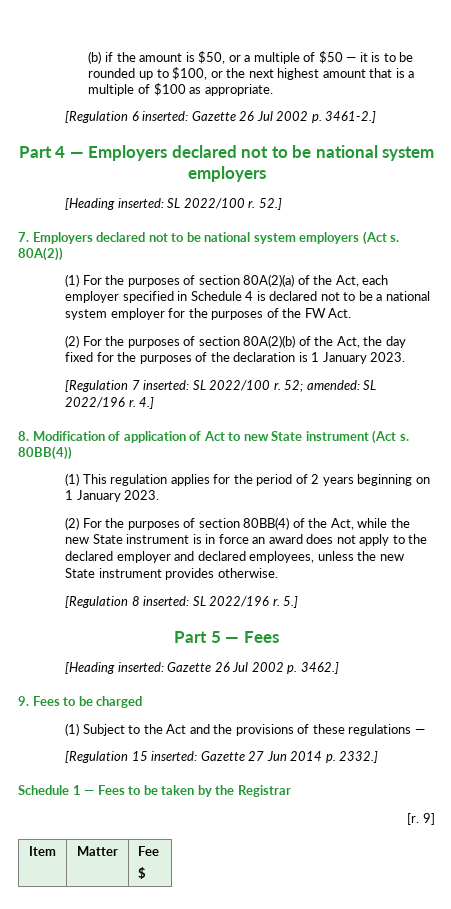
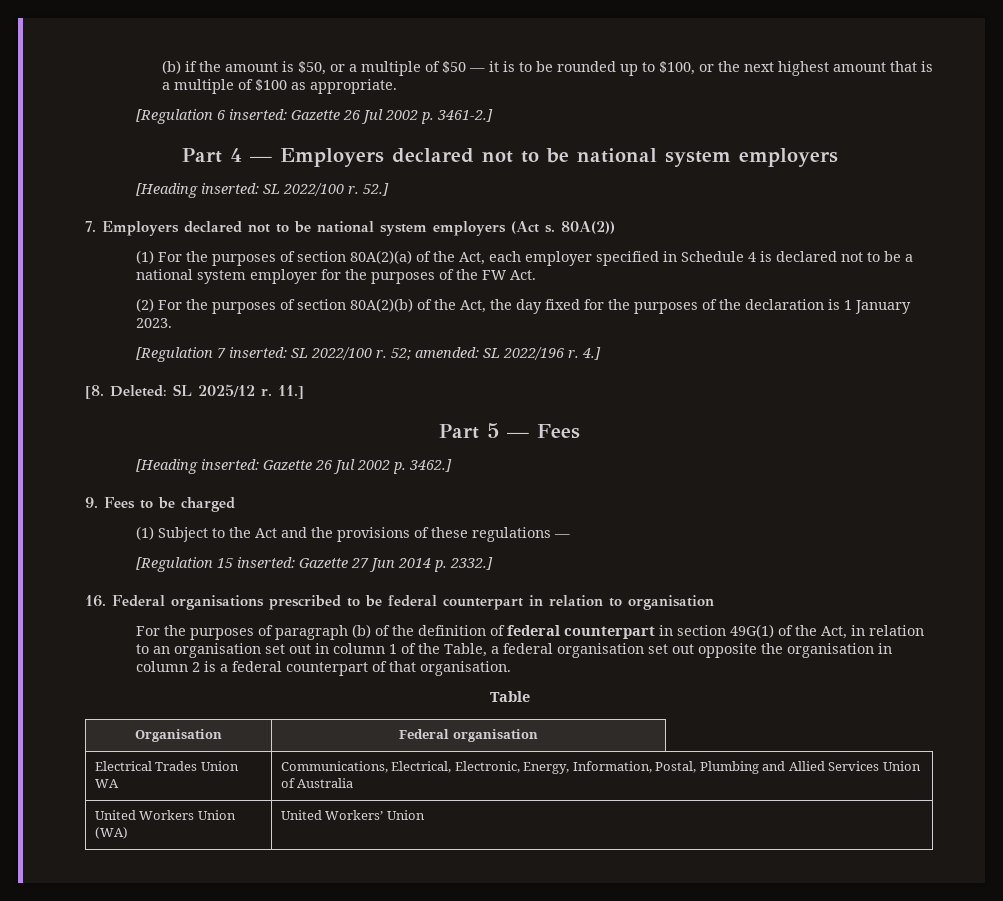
[18,430,409,444] [18,446,72,460] [64,473,430,486] [64,490,160,502] [64,517,410,530] [64,534,428,546] [64,551,404,563] [64,568,278,580] [64,596,299,608] 8. Modification of application of Act to new State instrument (Act s. 80BB(4)) // (1) This regulation applies for the period of 2 years beginning on 1 January 2023. // (2) For the purposes of section 80BB(4) of the Act, while the new State instrument is in force an award does not apply to the declared employer and declared employees, unless the new State instrument provides otherwise. // [Regulation 8 inserted: SL 2022/196 r. 5.] -> [85,384,304,399] [8. Deleted: SL 2025/12 r. 11.]
[18,785,291,797] [407,813,435,825] [29,846,56,856] [77,846,118,856] [138,846,160,856] [138,867,147,879] Schedule 1 — Fees to be taken by the Registrar // [r. 9] // Item | Matter | Fee // $ -> [85,595,714,610] [136,624,925,640] [136,643,893,658] [136,661,512,676] [489,691,530,702] [135,729,222,742] [399,729,538,742] [94,761,239,771] [94,779,119,788] [280,761,921,774] [280,778,354,788] [94,810,236,820] [94,827,128,839] [280,810,425,820] 16. Federal organisations prescribed to be federal counterpart in relation to organisation // For the purposes of paragraph (b) of the definition of federal counterpart in section 49G(1) of the Act, in relation to an organisation set out in column 1 of the Table, a federal organisation set out opposite the organisation in column 2 is a federal counterpart of that organisation. // Table // Organisation | Federal organisation // Electrical Trades Union WA | Communications, Electrical, Electronic, Energy, Information, Postal, Plumbing and Allied Services Union of Australia // United Workers Union (WA) | United Workers’ Union

